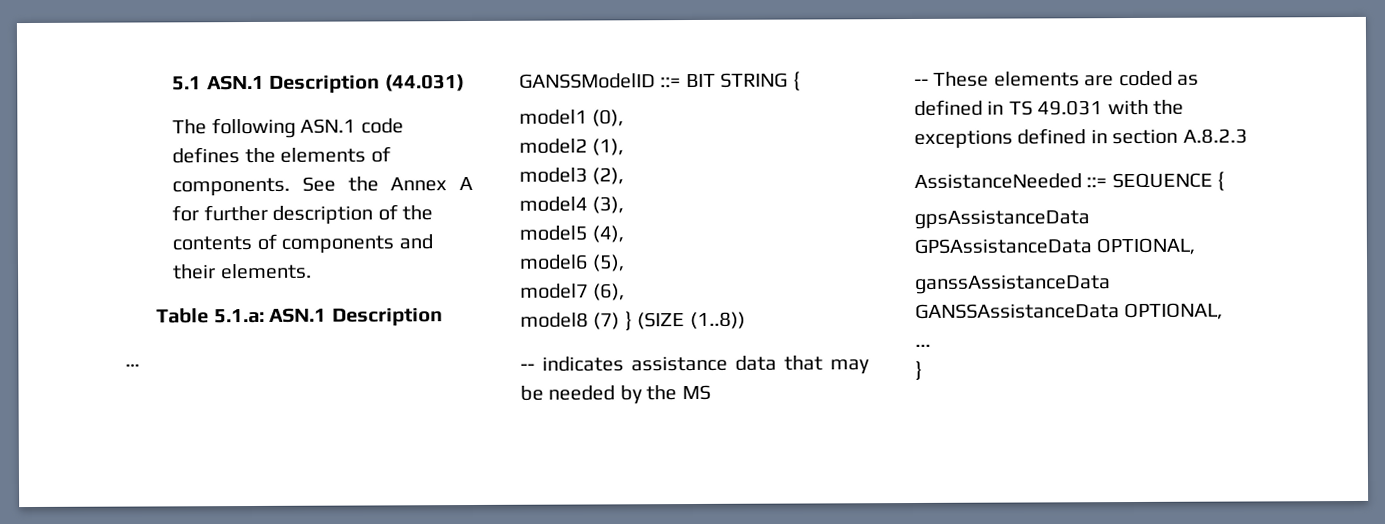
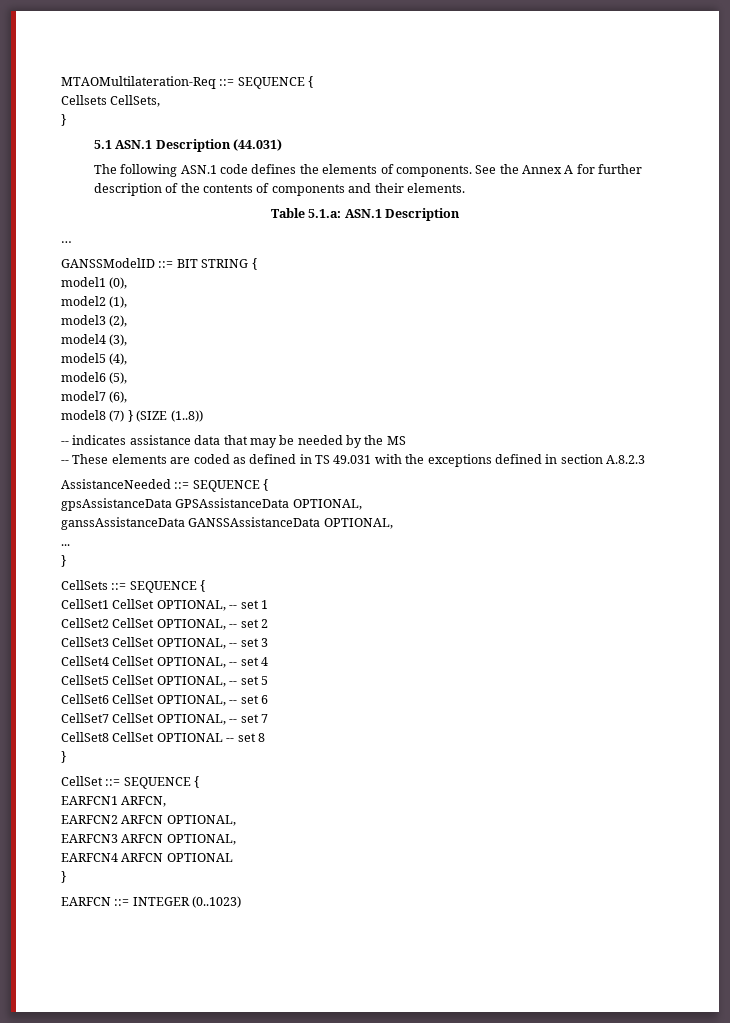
(172, 83) none -> [61,76,314,89] [61,95,161,107] [61,114,66,126] MTAOMultilateration-Req ::= SEQUENCE { // Cellsets CellSets, // } //
(923, 370) none -> [61,580,206,593] [61,599,268,611] [61,618,268,630] [61,637,268,649] [61,656,268,668] [61,675,268,687] [61,694,268,706] [61,713,268,725] [61,732,265,742] [61,751,66,763] [61,776,200,789] [61,796,167,807] [61,815,236,826] [61,834,236,845] [61,853,233,862] [61,871,66,883] [61,896,242,908] // CellSets ::= SEQUENCE { // CellSet1 CellSet OPTIONAL, -- set 1 // CellSet2 CellSet OPTIONAL, -- set 2 // CellSet3 CellSet OPTIONAL, -- set 3 // CellSet4 CellSet OPTIONAL, -- set 4 // CellSet5 CellSet OPTIONAL, -- set 5 // CellSet6 CellSet OPTIONAL, -- set 6 // CellSet7 CellSet OPTIONAL, -- set 7 // CellSet8 CellSet OPTIONAL -- set 8 // } // CellSet ::= SEQUENCE { // EARFCN1 ARFCN, // EARFCN2 ARFCN OPTIONAL, // EARFCN3 ARFCN OPTIONAL, // EARFCN4 ARFCN OPTIONAL // } // EARFCN ::= INTEGER (0..1023)

